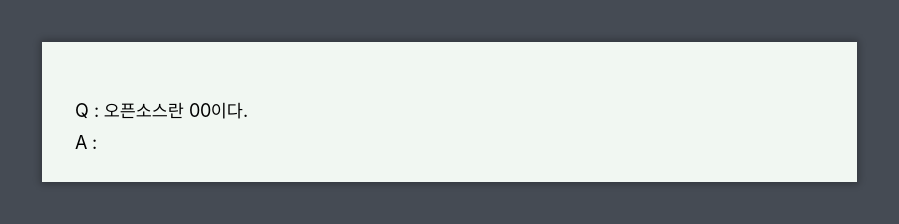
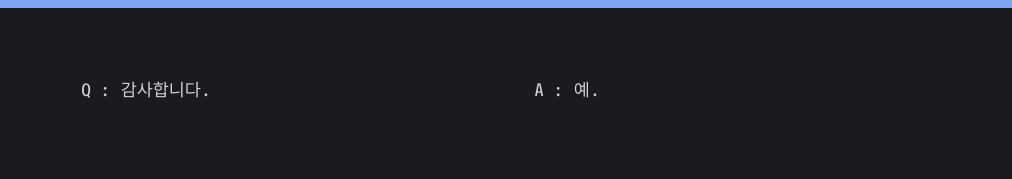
[104,102,248,119] 오픈소스란 00이다. -> [121,81,211,98] 감사합니다.
(97, 144) none -> [574,81,600,98] 예.

